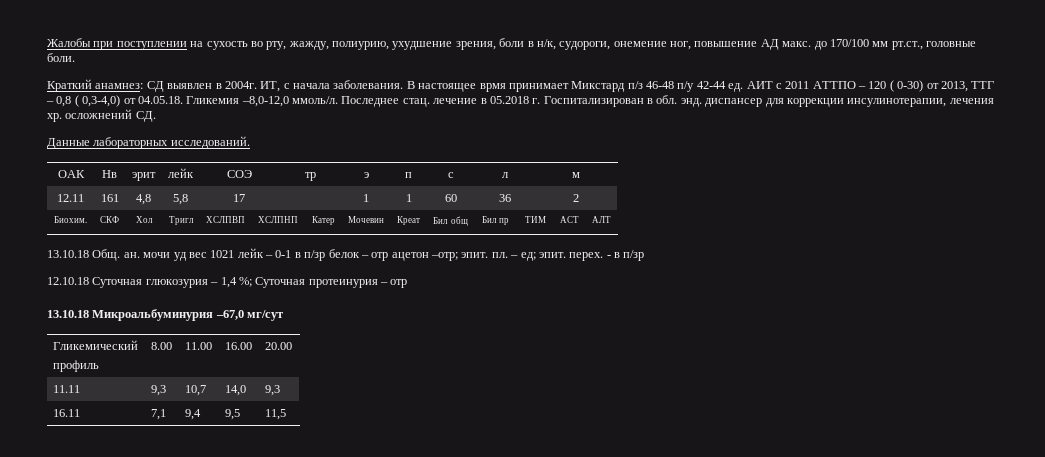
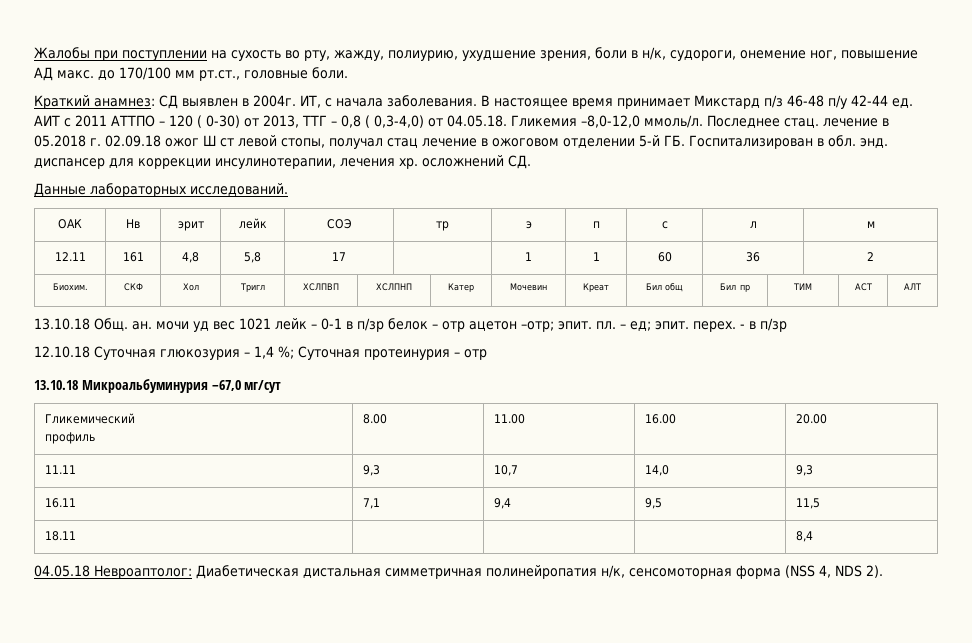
[479,83,506,92] врмя -> [572,98,613,109] время
(541, 101) none -> [105,135,685,149] 02.09.18 ожог Ш ст левой стопы, получал стац лечение в ожоговом отделении 5-й ГБ.
(287, 414) none -> [44,531,76,541] [795,531,813,542] [34,565,883,579] // 18.11 | | | | 8,4 // 04.05.18 Невроаптолог: Диабетическая дистальная симметричная полинейропатия н/к, сенсомоторная форма (NSS 4, NDS 2).

